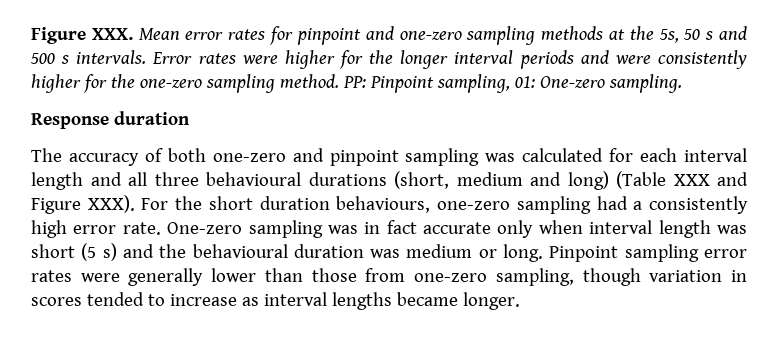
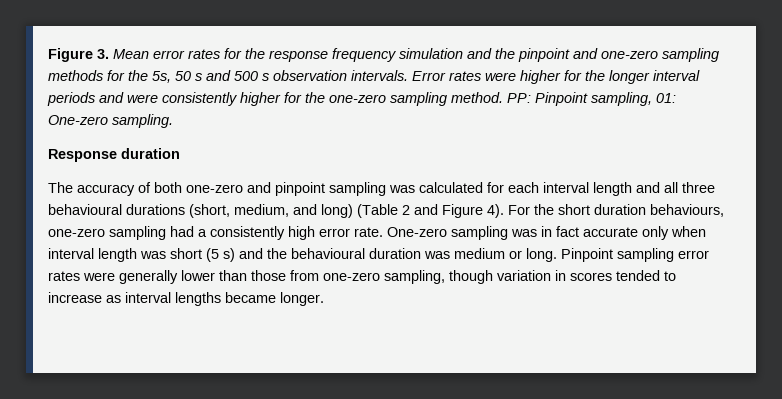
[31,27,133,44] Figure XXX. -> [48,48,109,62] Figure 3.
(294, 35) none -> [245,48,515,62] the response frequency simulation and the
[608,29,625,40] at -> [107,70,125,81] for
(70, 59) none -> [273,70,347,81] observation
[456,172,523,186] medium -> [234,204,289,217] medium,
[673,174,710,186] XXX -> [402,205,410,215] 2
[87,195,135,213] XXX). -> [487,204,504,218] 4).

